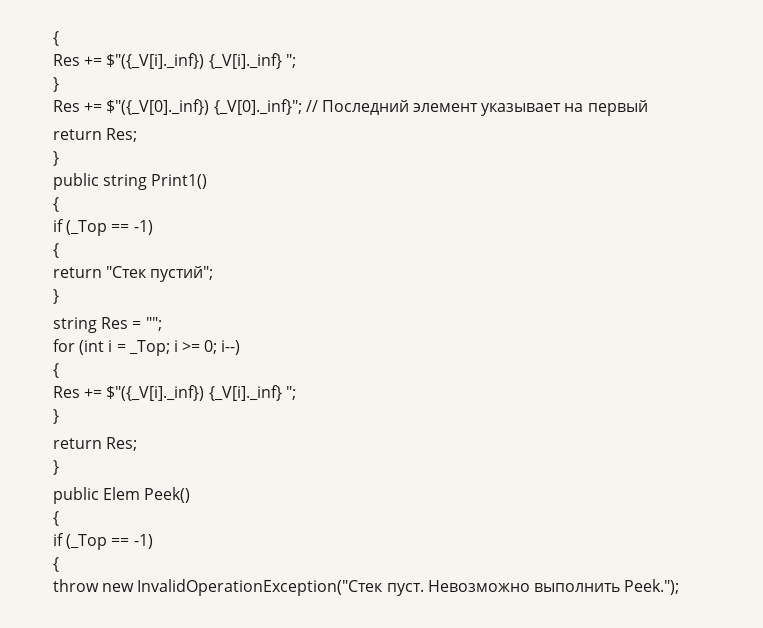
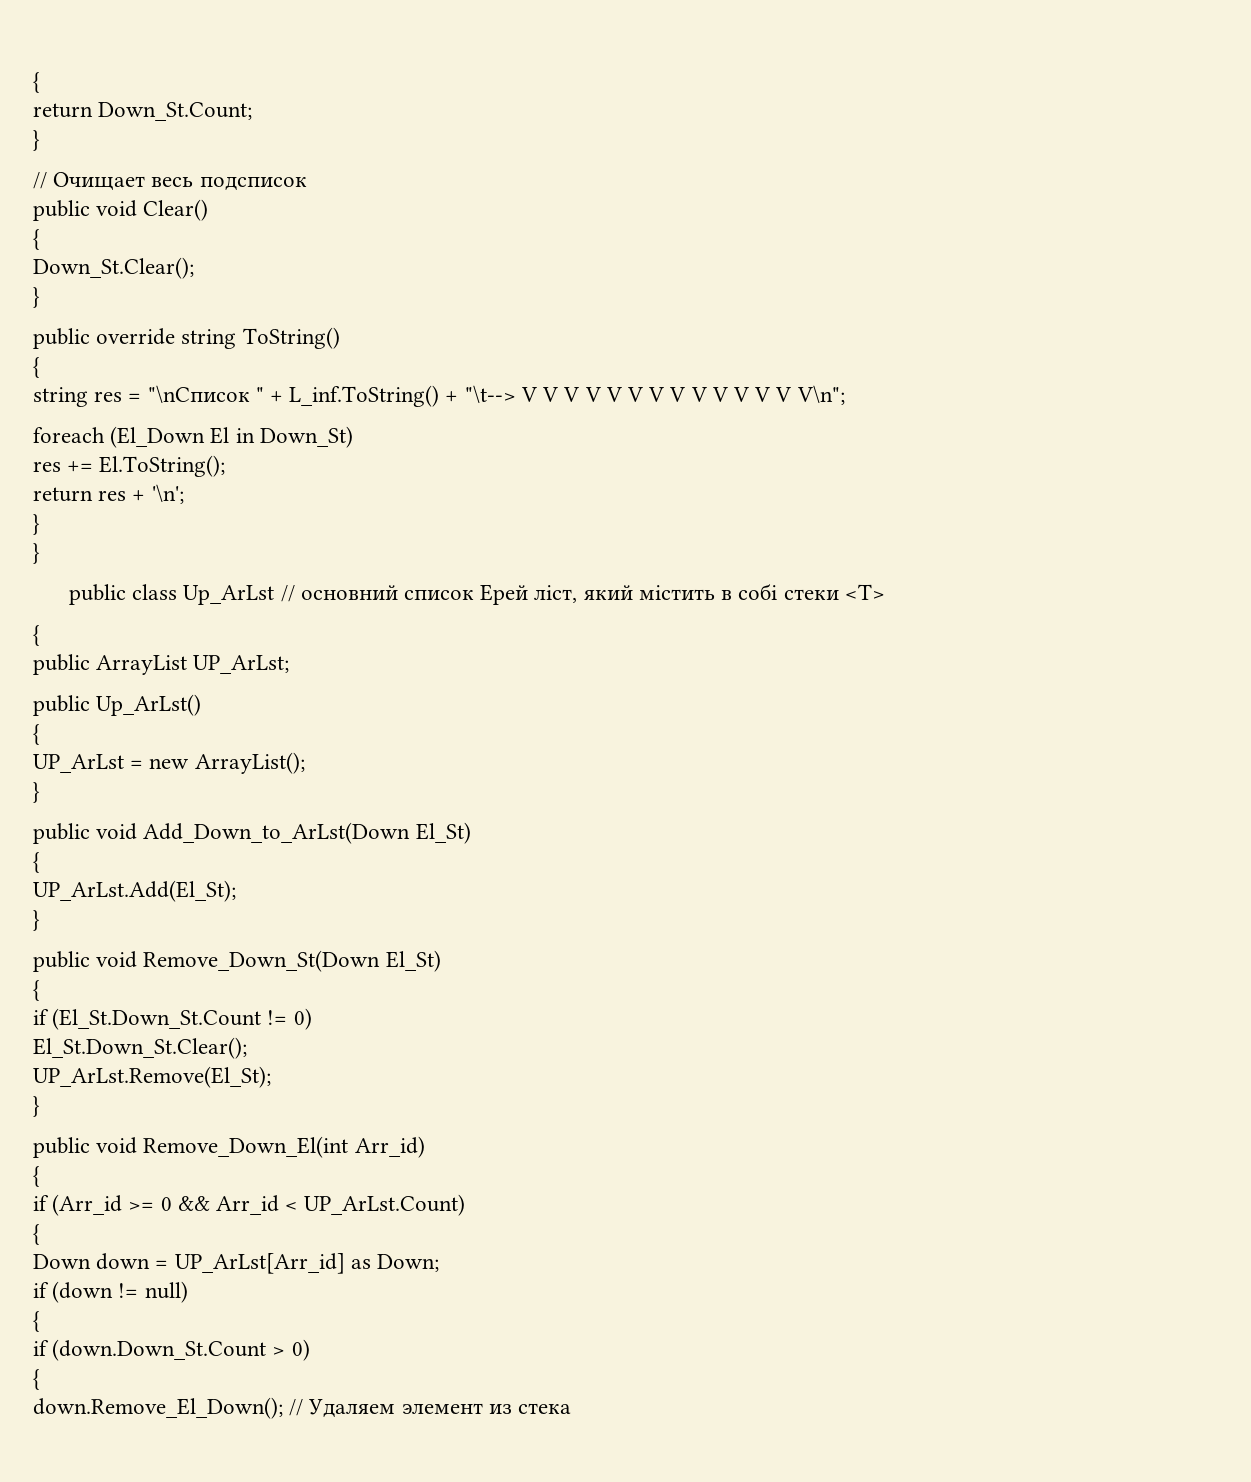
[53,31,59,46] [53,53,296,69] [53,77,59,92] [53,99,648,116] [53,128,138,142] [53,151,59,166] [53,173,208,190] [53,197,59,212] [53,219,153,236] [53,243,59,258] [53,266,214,282] [53,289,59,304] [53,317,162,333] [53,339,241,356] [53,363,59,378] [53,385,296,401] [53,409,59,424] [53,437,138,451] [53,460,59,475] [53,487,191,504] [53,511,59,526] [53,533,153,550] [53,557,59,572] [53,579,680,596] { // Res += $"({_V[i]._inf}) {_V[i]._inf} "; // } // Res += $"({_V[0]._inf}) {_V[0]._inf}"; // Последний элемент указывает на первый // return Res; // } // public string Print1() // { // if (_Top == -1) // { // return "Стек пустий"; // } // string Res = ""; // for (int i = _Top; i >= 0; i--) // { // Res += $"({_V[i]._inf}) {_V[i]._inf} "; // } // return Res; // } // public Elem Peek() // { // if (_Top == -1) // { // throw new InvalidOperationException("Стек пуст. Невозможно выполнить Peek."); -> [33,72,40,93] [33,102,253,121] [33,130,40,151] [33,172,307,191] [33,199,209,221] [33,229,40,250] [33,257,194,279] [33,287,40,308] [33,327,340,349] [33,357,40,378] [33,385,845,407] [33,426,353,448] [33,455,226,477] [33,484,184,504] [33,514,40,535] [33,543,40,564] [69,583,885,605] [33,625,40,646] [33,654,290,675] [33,694,202,716] [33,724,40,745] [33,752,305,774] [33,782,40,803] [33,822,471,844] [33,852,40,873] [33,880,236,902] [33,910,40,931] [33,950,441,972] [33,980,40,1001] [33,1008,312,1030] [33,1037,247,1059] [33,1066,271,1088] [33,1096,40,1117] [33,1136,425,1158] [33,1166,40,1187] [33,1194,466,1216] [33,1224,40,1245] [33,1253,440,1274] [33,1281,188,1303] [33,1311,40,1332] [33,1339,310,1361] [33,1369,40,1390] [33,1397,572,1419] { // return Down_St.Count; // } // // Очищает весь подсписок // public void Clear() // { // Down_St.Clear(); // } // public override string ToString() // { // string res = "\nСписок " + L_inf.ToString() + "\t--> V V V V V V V V V V V V V V\n"; // foreach (El_Down El in Down_St) // res += El.ToString(); // return res + '\n'; // } // } // public class Up_ArLst // основний список Ерей ліст, який містить в собі стеки <T> // { // public ArrayList UP_ArLst; // public Up_ArLst() // { // UP_ArLst = new ArrayList(); // } // public void Add_Down_to_ArLst(Down El_St) // { // UP_ArLst.Add(El_St); // } // public void Remove_Down_St(Down El_St) // { // if (El_St.Down_St.Count != 0) // El_St.Down_St.Clear(); // UP_ArLst.Remove(El_St); // } // public void Remove_Down_El(int Arr_id) // { // if (Arr_id >= 0 && Arr_id < UP_ArLst.Count) // { // Down down = UP_ArLst[Arr_id] as Down; // if (down != null) // { // if (down.Down_St.Count > 0) // { // down.Remove_El_Down(); // Удаляем элемент из стека

